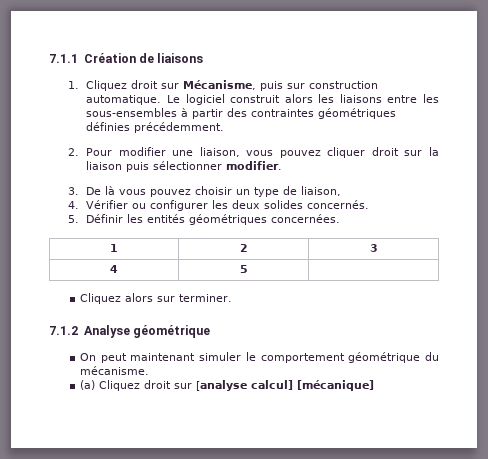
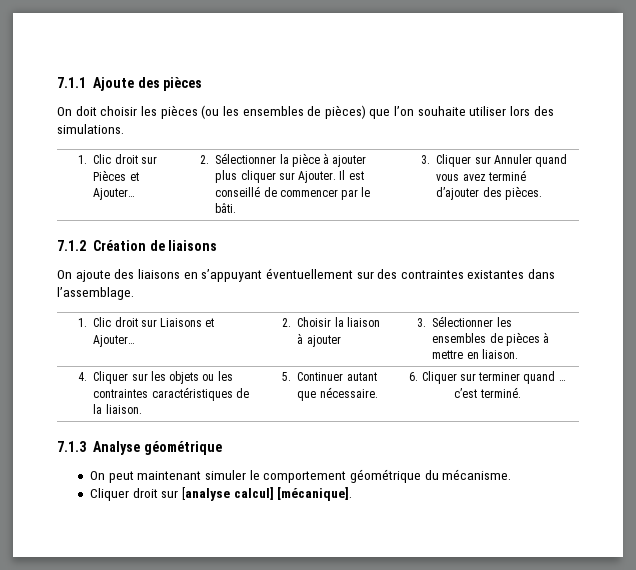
[83,53,204,63] [67,80,379,91] [86,94,440,105] [86,108,397,119] [86,122,225,133] [67,147,440,158] [86,161,283,172] [67,186,342,197] [67,200,370,211] [67,214,341,225] [110,244,118,252] [239,244,248,252] [369,244,378,252] [110,265,118,273] [239,265,248,273] [79,293,232,304] [49,326,78,335] Création de liaisons // 1. Cliquez droit sur Mécanisme, puis sur construction automatique. Le logiciel construit alors les liaisons entre les sous-ensembles à partir des contraintes géométriques définies précédemment. // 2. Pour modifier une liaison, vous pouvez cliquer droit sur la liaison puis sélectionner modifier. // 3. De là vous pouvez choisir un type de liaison, // 4. Vérifier ou configurer les deux solides concernés. // 5. Définir les entités géométriques concernées. // 1 | 2 | 3 // 4 | 5 | // Cliquez alors sur terminer. // 7.1.2 -> [92,77,203,91] [57,105,554,119] [57,124,124,134] [78,154,157,164] [93,170,139,181] [93,188,136,200] [200,153,367,167] [215,170,364,183] [215,186,371,200] [215,203,237,213] [421,154,568,167] [436,170,526,181] [436,186,542,200] [57,240,218,251] [57,268,556,282] [57,287,134,300] [78,317,215,327] [93,335,136,347] [282,317,380,327] [297,333,341,347] [417,316,512,327] [432,332,550,346] [432,349,518,359] [78,371,233,384] [93,387,249,401] [93,404,142,414] [282,372,377,381] [297,387,378,401] [409,371,566,384] [454,387,521,398] [57,441,86,452] Ajoute des pièces // On doit choisir les pièces (ou les ensembles de pièces) que l’on souhaite utiliser lors des simulations. // 1. Clic droit sur Pièces et Ajouter… | 2. Sélectionner la pièce à ajouter plus cliquer sur Ajouter. Il est conseillé de commencer par le bâti. | 3. Cliquer sur Annuler quand vous avez terminé d’ajouter des pièces. // 7.1.2 Création de liaisons // On ajoute des liaisons en s’appuyant éventuellement sur des contraintes existantes dans l’assemblage. // 1. Clic droit sur Liaisons et Ajouter… | 2. Choisir la liaison à ajouter | 3. Sélectionner les ensembles de pièces à mettre en liaison. // 4. Cliquer sur les objets ou les contraintes caractéristiques de la liaison. | 5. Continuer autant que nécessaire. | 6. Cliquer sur terminer quand … c’est terminé. // 7.1.3
[79,380,140,391] (a) Cliquez -> [90,488,130,501] Cliquer
[296,380,374,391] [mécanique] -> [277,487,353,501] [mécanique].

